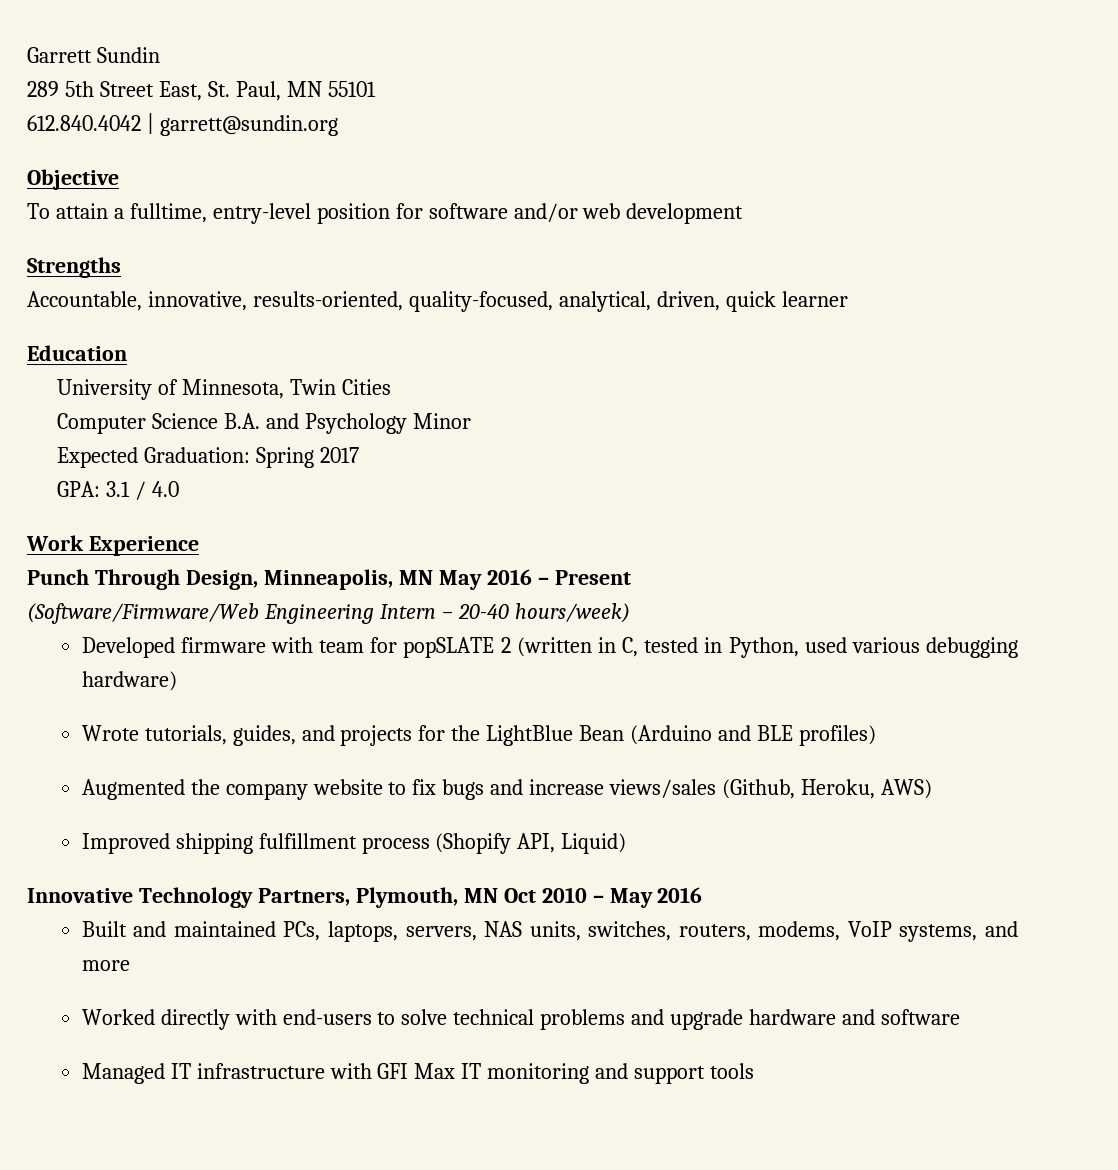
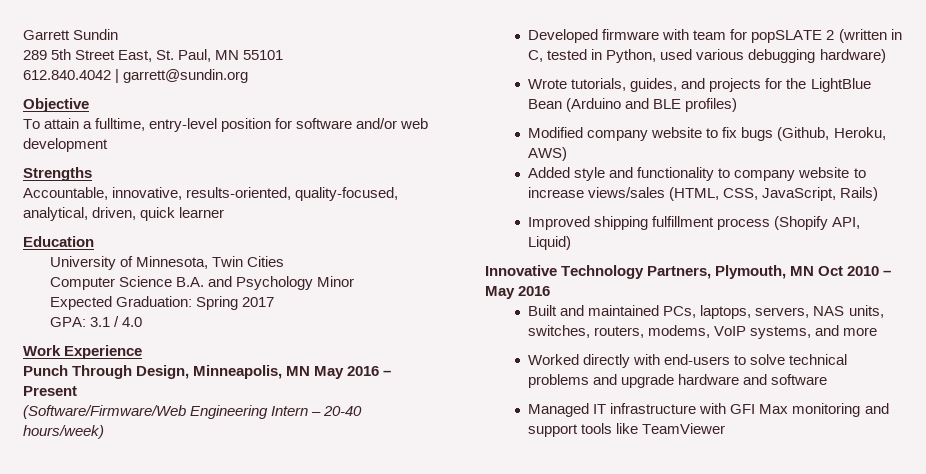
[81,779,220,800] Augmented the -> [528,127,584,138] Modified
[490,779,717,798] and increase views/sales -> (774, 134) none
(932, 789) none -> [528,167,866,181] [528,187,879,201] // Added style and functionality to company website to increase views/sales (HTML, CSS, JavaScript, Rails)
[461,1063,482,1079] IT -> (789, 409) none
(755, 1071) none -> [616,423,726,434] like TeamViewer

